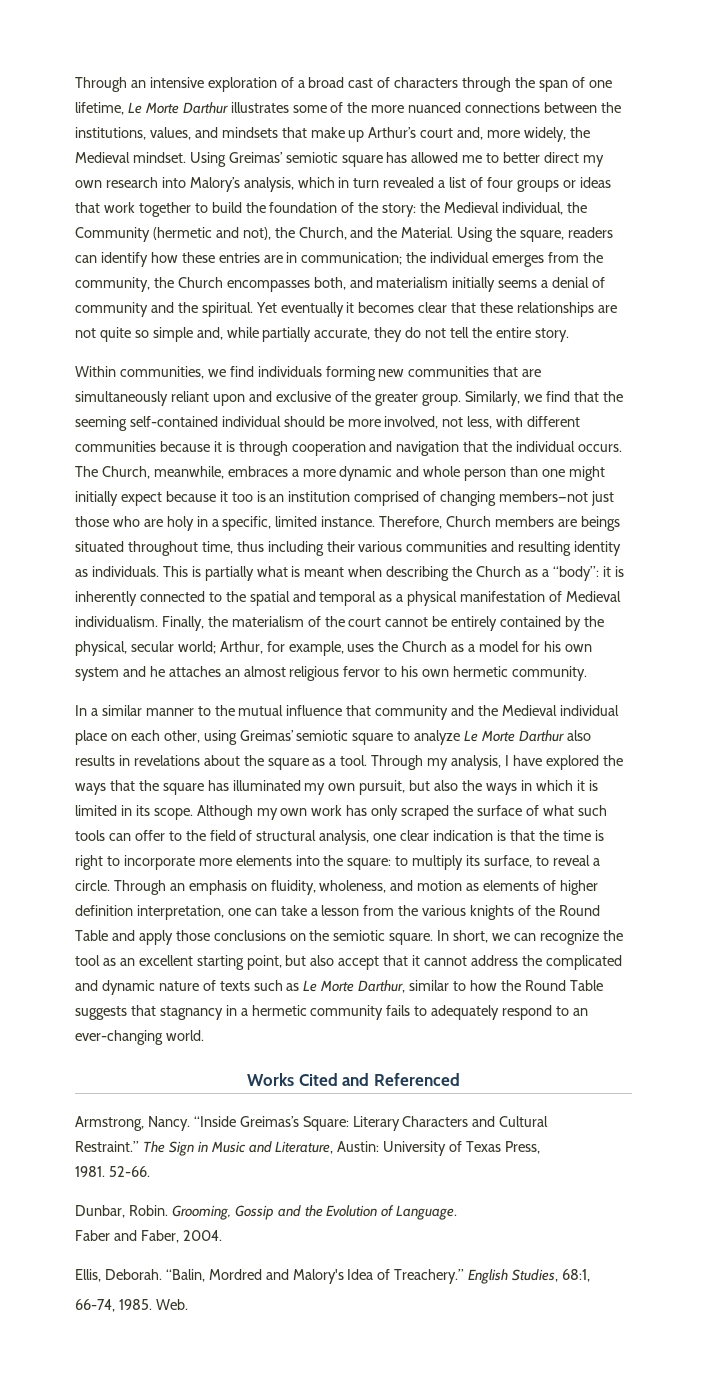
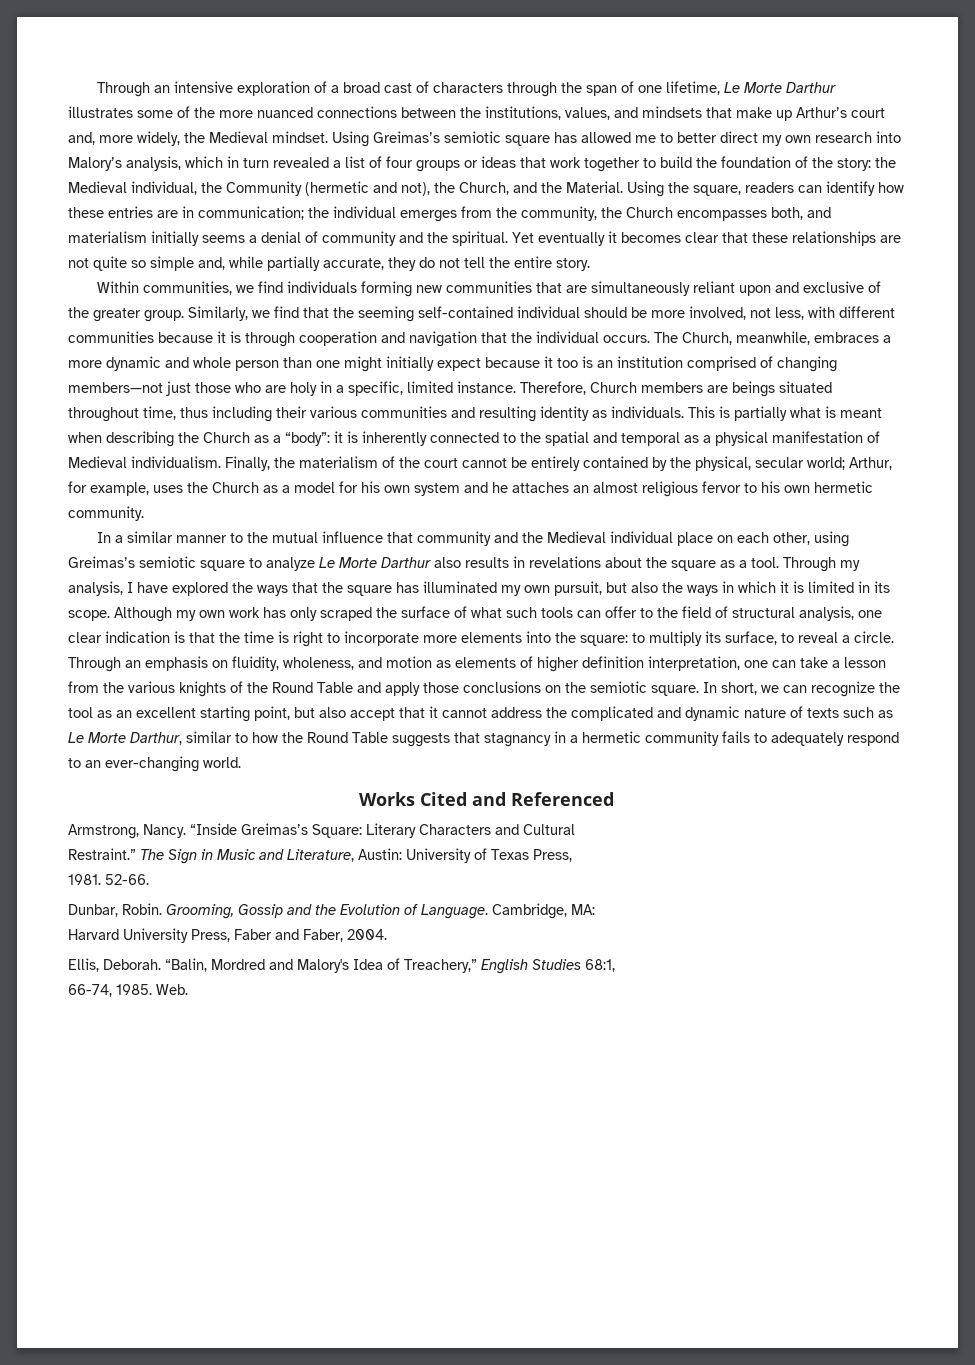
[228,152,283,163] Greimas’ -> [373,131,440,143] Greimas’s
[239,730,294,741] Greimas’ -> [68,556,135,568] Greimas’s
(458, 1212) // -> [492,903,595,919] [68,928,230,943] Cambridge, MA: // Harvard University Press,
[394,1269,559,1284] Treachery.” English Studies, -> [404,959,581,974] Treachery,” English Studies

